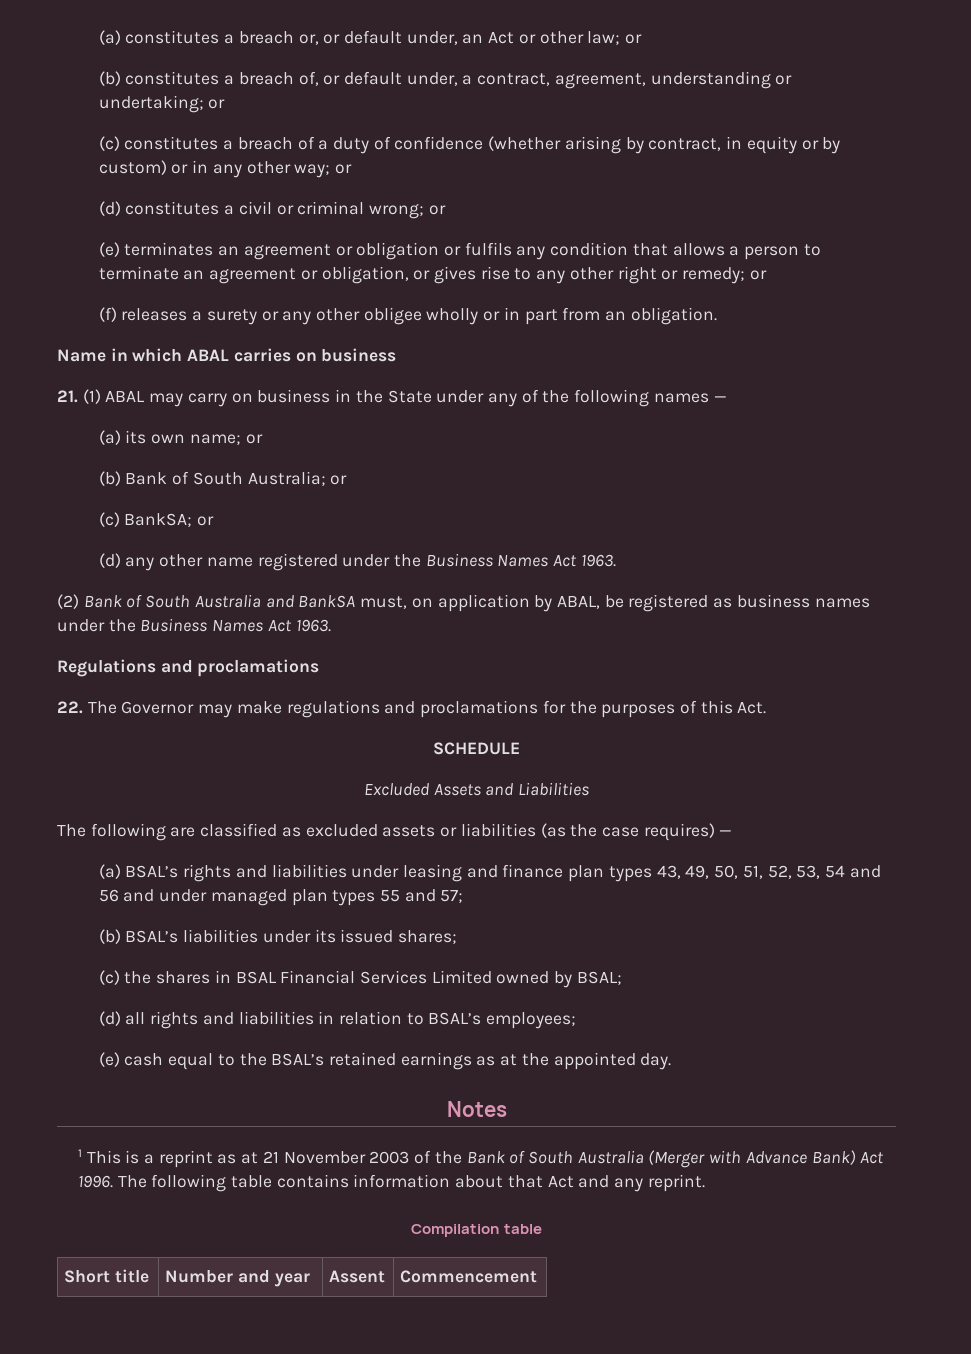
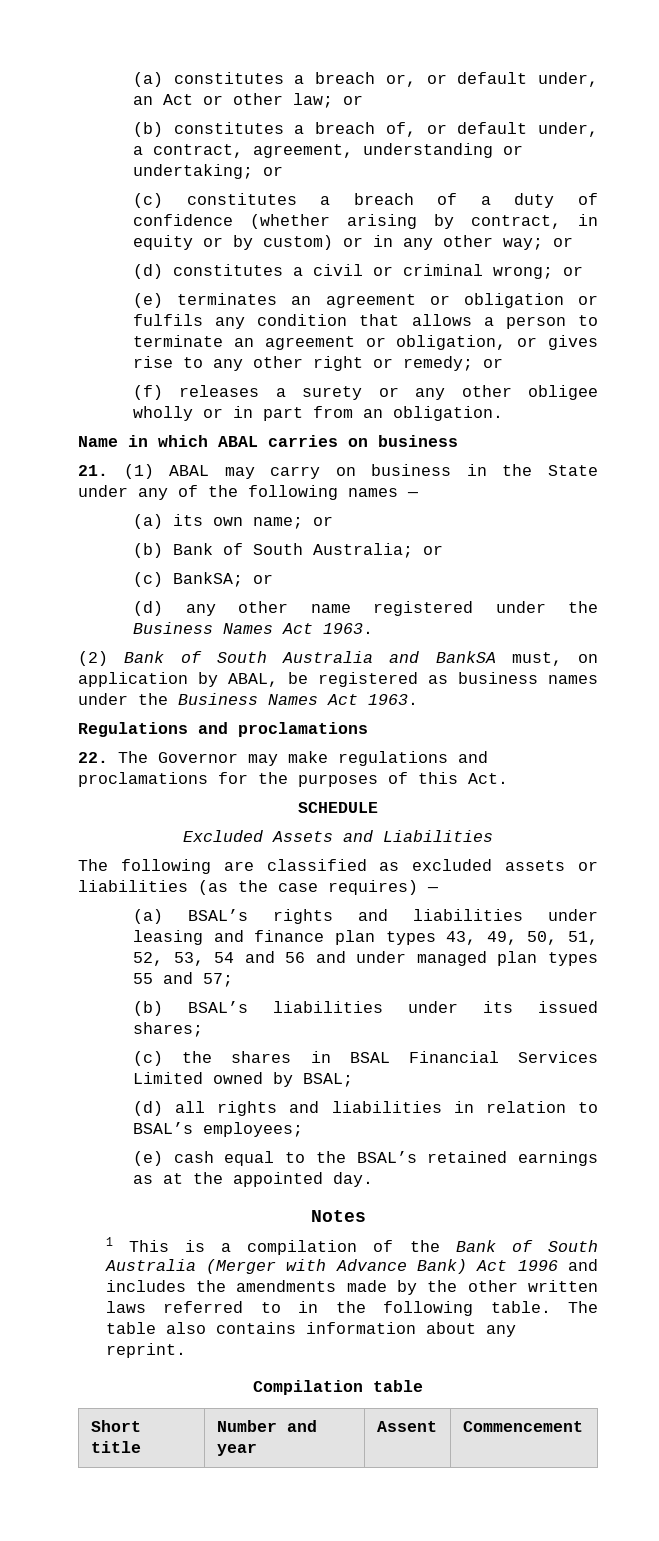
[158,1150,410,1168] reprint as at 21 November 2003 -> [247,1240,358,1255] compilation
[77,1174,610,1192] 1996. The following table contains information about that Act and -> [517,1259,598,1271] [105,1280,599,1295] [105,1301,598,1316] [105,1322,476,1334] 1996 and includes the amendments made by the other written laws referred to in the following table. The table also contains information about

